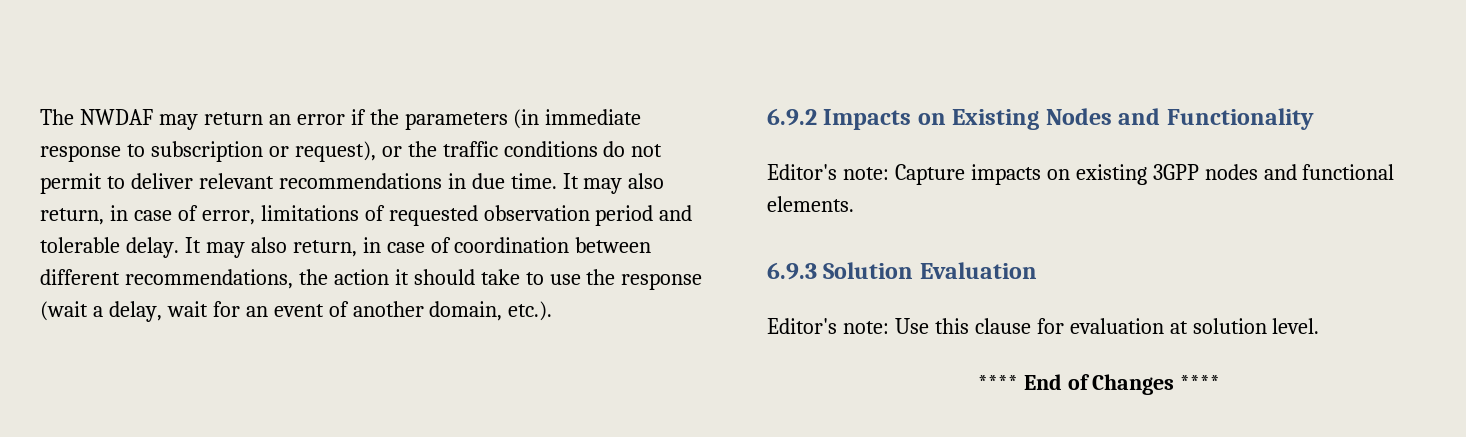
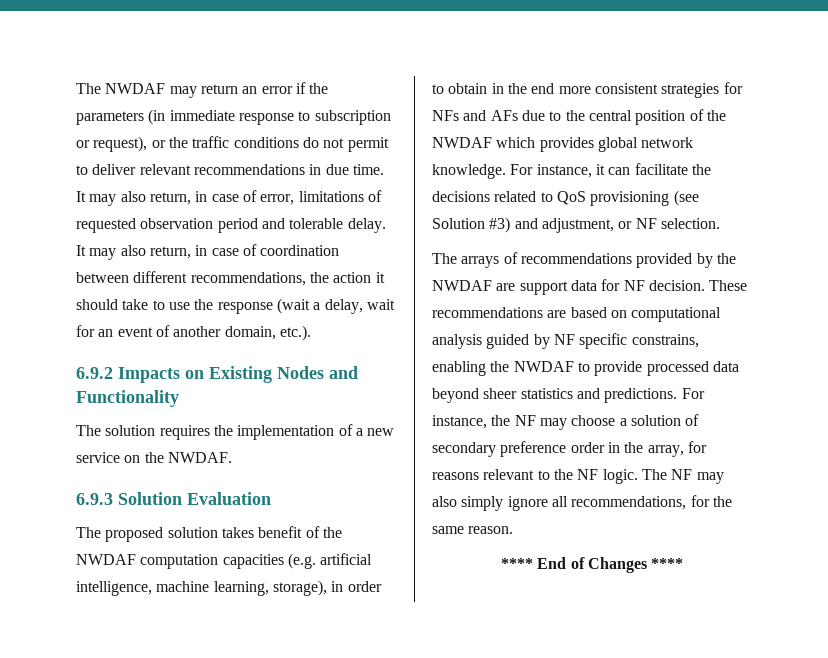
[767,164,1395,185] [767,196,854,212] [767,262,1037,280] [767,318,1320,334] Editor's note: Capture impacts on existing 3GPP nodes and functional elements. // 6.9.3 Solution Evaluation // Editor's note: Use this clause for evaluation at solution level. -> [76,424,395,440] [76,452,232,463] [76,492,271,505] [76,526,342,542] [76,553,373,569] [76,580,382,596] [432,82,743,98] [432,109,726,125] [432,137,694,152] [432,163,711,179] [432,190,699,206] [432,217,720,233] [432,252,736,268] [432,279,748,295] [432,307,722,322] [432,333,699,349] [432,361,739,376] [432,388,705,403] [432,414,700,430] [432,441,707,457] [432,469,724,484] [432,495,732,511] [432,526,514,534] The solution requires the implementation of a new service on the NWDAF. // 6.9.3 Solution Evaluation // The proposed solution takes benefit of the NWDAF computation capacities (e.g. artificial intelligence, machine learning, storage), in order to obtain in the end more consistent strategies for NFs and AFs due to the central position of the NWDAF which provides global network knowledge. For instance, it can facilitate the decisions related to QoS provisioning (see Solution #3) and adjustment, or NF selection. // The arrays of recommendations provided by the NWDAF are support data for NF decision. These recommendations are based on computational analysis guided by NF specific constrains, enabling the NWDAF to provide processed data beyond sheer statistics and predictions. For instance, the NF may choose a solution of secondary preference order in the array, for reasons relevant to the NF logic. The NF may also simply ignore all recommendations, for the same reason.

